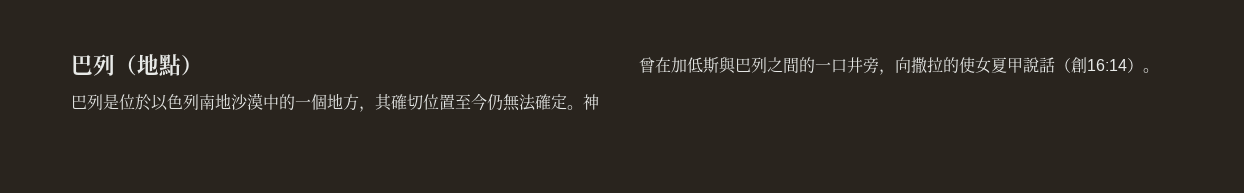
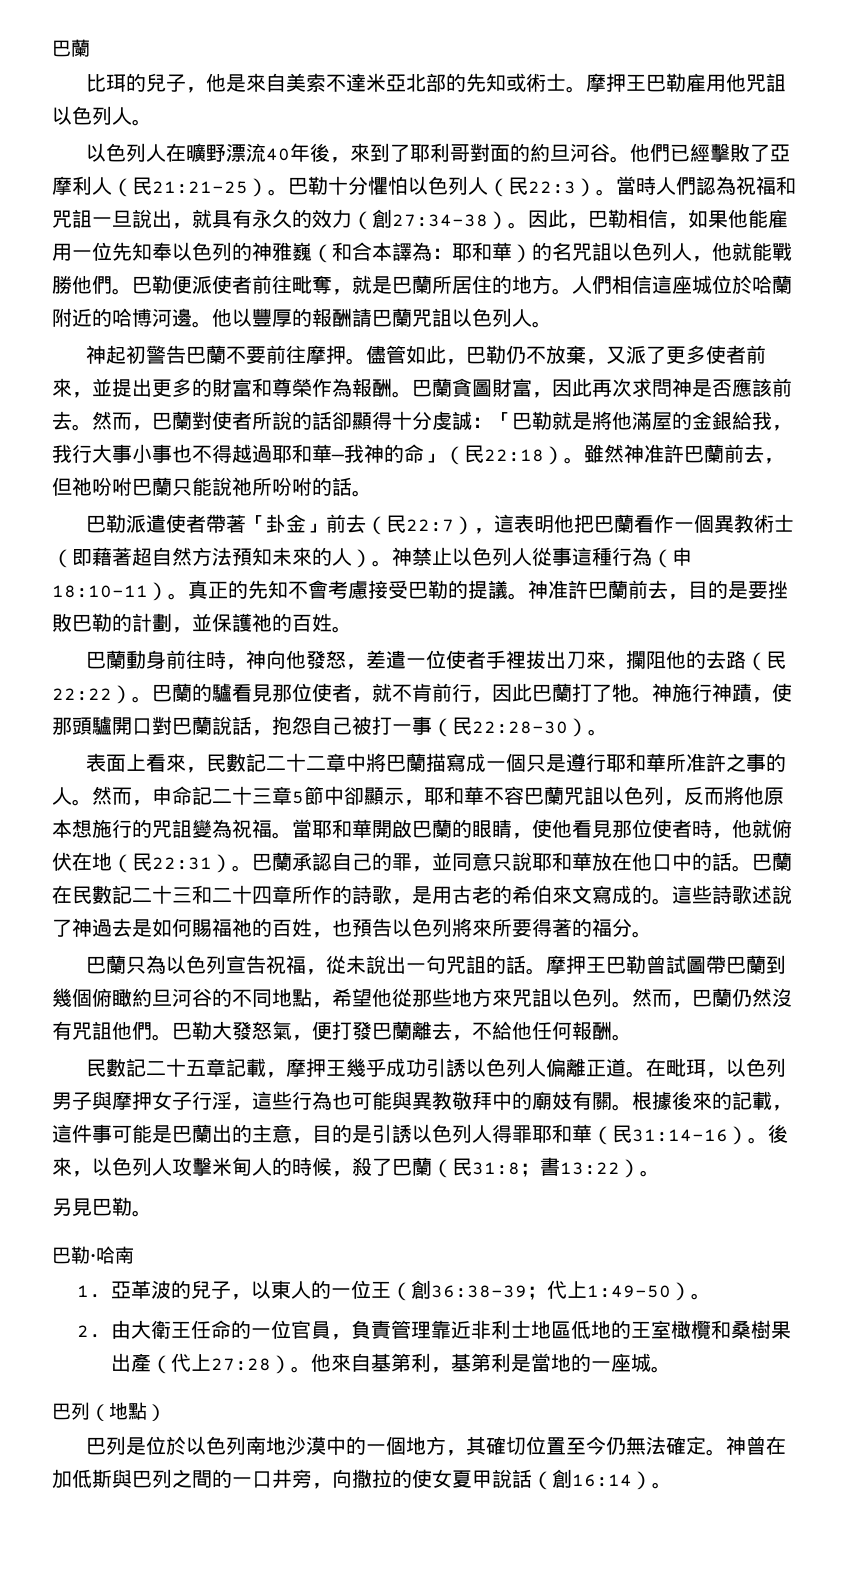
[71,55,93,75] 巴 -> [52,39,90,57] [86,73,787,93] [52,106,152,126] [86,143,791,163] [52,176,796,197] [52,209,788,230] [52,242,792,263] [52,275,792,295] [52,308,552,328] [86,345,767,365] [52,378,792,398] [52,411,792,431] [52,444,784,465] [52,477,372,497] [86,514,795,535] [52,547,692,568] [52,580,788,601] [52,613,352,633] [86,650,787,671] [52,683,792,704] [52,716,608,737] [86,753,787,773] [52,786,784,806] [52,819,792,839] [52,852,792,873] [52,885,792,905] [52,918,652,938] [86,955,787,975] [52,988,792,1008] [52,1021,632,1041] [86,1058,787,1078] [52,1091,792,1111] [52,1124,788,1145] [52,1157,660,1178] [52,1197,152,1217] [52,1246,134,1264] [77,1280,712,1301] [77,1320,792,1340] [111,1353,672,1374] [52,1403,71,1420] 巴蘭 // 比珥的兒子，他是來自美索不達米亞北部的先知或術士。摩押王巴勒雇用他咒詛以色列人。 // 以色列人在曠野漂流40年後，來到了耶利哥對面的約旦河谷。他們已經擊敗了亞摩利人（民21:21–25）。巴勒十分懼怕以色列人（民22:3）。當時人們認為祝福和咒詛一旦說出，就具有永久的效力（創27:34–38）。因此，巴勒相信，如果他能雇用一位先知奉以色列的神雅巍（和合本譯為：耶和華）的名咒詛以色列人，他就能戰勝他們。巴勒便派使者前往毗奪，就是巴蘭所居住的地方。人們相信這座城位於哈蘭附近的哈博河邊。他以豐厚的報酬請巴蘭咒詛以色列人。 // 神起初警告巴蘭不要前往摩押。儘管如此，巴勒仍不放棄，又派了更多使者前來，並提出更多的財富和尊榮作為報酬。巴蘭貪圖財富，因此再次求問神是否應該前去。然而，巴蘭對使者所說的話卻顯得十分虔誠：「巴勒就是將他滿屋的金銀給我，我行大事小事也不得越過耶和華—我神的命」（民22:18）。雖然神准許巴蘭前去，但祂吩咐巴蘭只能說祂所吩咐的話。 // 巴勒派遣使者帶著「卦金」前去（民22:7），這表明他把巴蘭看作一個異教術士（即藉著超自然方法預知未來的人）。神禁止以色列人從事這種行為（申18:10–11）。真正的先知不會考慮接受巴勒的提議。神准許巴蘭前去，目的是要挫敗巴勒的計劃，並保護祂的百姓。 // 巴蘭動身前往時，神向他發怒，差遣一位使者手裡拔出刀來，攔阻他的去路（民22:22）。巴蘭的驢看見那位使者，就不肯前行，因此巴蘭打了牠。神施行神蹟，使那頭驢開口對巴蘭說話，抱怨自己被打一事（民22:28–30）。 // 表面上看來，民數記二十二章中將巴蘭描寫成一個只是遵行耶和華所准許之事的人。然而，申命記二十三章5節中卻顯示，耶和華不容巴蘭咒詛以色列，反而將他原本想施行的咒詛變為祝福。當耶和華開啟巴蘭的眼睛，使他看見那位使者時，他就俯伏在地（民22:31）。巴蘭承認自己的罪，並同意只說耶和華放在他口中的話。巴蘭在民數記二十三和二十四章所作的詩歌，是用古老的希伯來文寫成的。這些詩歌述說了神過去是如何賜福祂的百姓，也預告以色列將來所要得著的福分。 // 巴蘭只為以色列宣告祝福，從未說出一句咒詛的話。摩押王巴勒曾試圖帶巴蘭到幾個俯瞰約旦河谷的不同地點，希望他從那些地方來咒詛以色列。然而，巴蘭仍然沒有咒詛他們。巴勒大發怒氣，便打發巴蘭離去，不給他任何報酬。 // 民數記二十五章記載，摩押王幾乎成功引誘以色列人偏離正道。在毗珥，以色列男子與摩押女子行淫，這些行為也可能與異教敬拜中的廟妓有關。根據後來的記載，這件事可能是巴蘭出的主意，目的是引誘以色列人得罪耶和華（民31:14–16）。後來，以色列人攻擊米甸人的時候，殺了巴蘭（民31:8；書13:22）。 // 另見巴勒。 // 巴勒‧哈南 // 1.亞革波的兒子，以東人的一位王（創36:38–39；代上1:49–50）。 // 2.由大衛王任命的一位官員，負責管理靠近非利士地區低地的王室橄欖和桑樹果出產（代上27:28）。他來自基第利，基第利是當地的一座城。 // 巴

